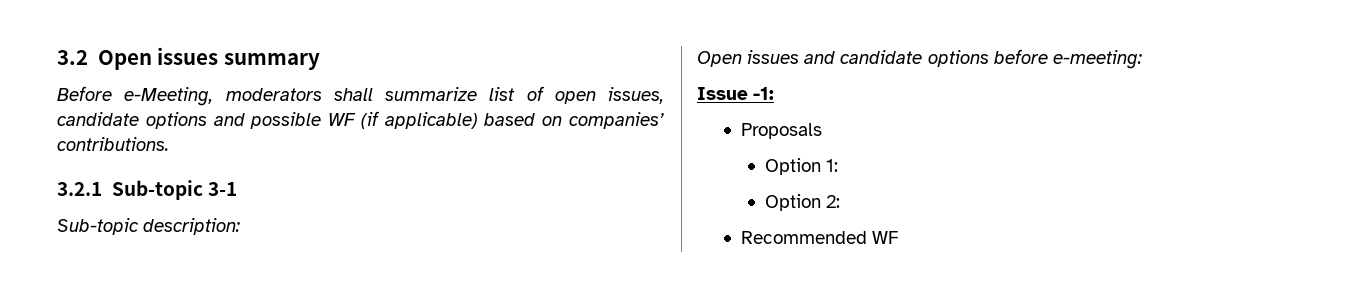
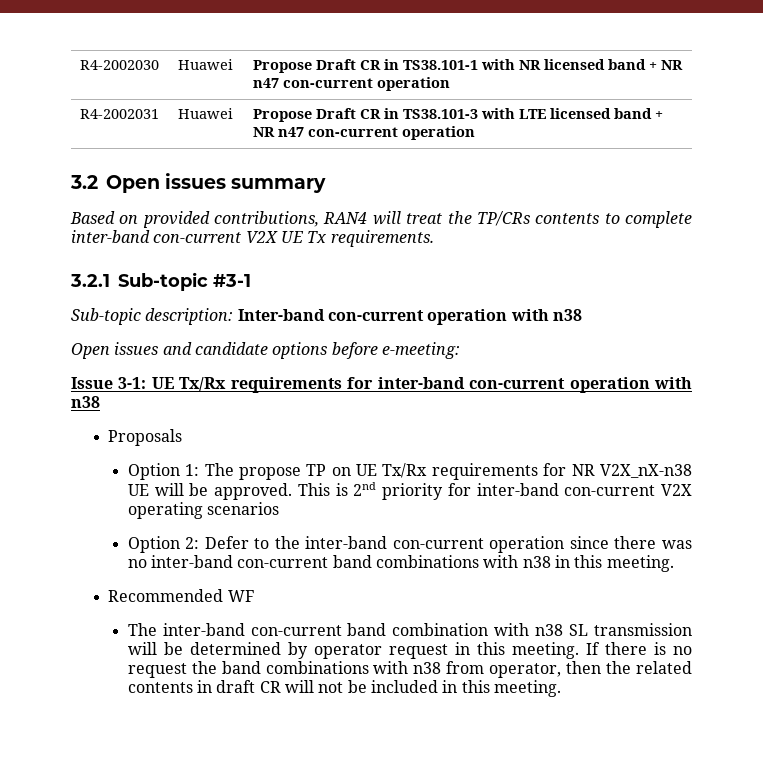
[57,47,320,70] [57,86,664,106] [57,111,664,129] [57,137,169,151] 3.2 Open issues summary // Before e-Meeting, moderators shall summarize list of open issues, candidate options and possible WF (if applicable) based on companies’ contributions. -> [80,60,160,70] [178,59,234,70] [253,59,684,73] [253,77,451,91] [80,109,160,119] [178,108,234,119] [253,108,664,122] [253,126,476,140] [70,173,327,193] [70,211,693,228] [71,230,434,247] R4-2002030 | Huawei | Propose Draft CR in TS38.101-1 with NR licensed band + NR n47 con-current operation // R4-2002031 | Huawei | Propose Draft CR in TS38.101-3 with LTE licensed band + NR n47 con-current operation // 3.2 Open issues summary // Based on provided contributions, RAN4 will treat the TP/CRs contents to complete inter-band con-current V2X UE Tx requirements.
[207,182,237,196] 3-1 -> [213,274,251,287] #3-1
(241, 226) none -> [237,309,582,325] Inter-band con-current operation with n38
[753,87,775,100] [741,123,823,139] [764,158,838,175] [764,194,840,211] [741,231,899,244] -1: // Proposals // Option 1: // Option 2: // Recommended WF -> [118,377,693,393] [71,396,100,408] [108,429,183,446] [127,463,693,480] [127,482,692,500] [127,502,280,519] [127,536,693,553] [127,555,674,572] [108,589,254,602] [127,623,693,636] [127,642,693,659] [127,661,693,678] [127,680,561,697] 3-1: UE Tx/Rx requirements for inter-band con-current operation with n38 // Proposals // Option 1: The propose TP on UE Tx/Rx requirements for NR V2X_nX-n38 UE will be approved. This is 2nd priority for inter-band con-current V2X operating scenarios // Option 2: Defer to the inter-band con-current operation since there was no inter-band con-current band combinations with n38 in this meeting. // Recommended WF // The inter-band con-current band combination with n38 SL transmission will be determined by operator request in this meeting. If there is no request the band combinations with n38 from operator, then the related contents in draft CR will not be included in this meeting.

